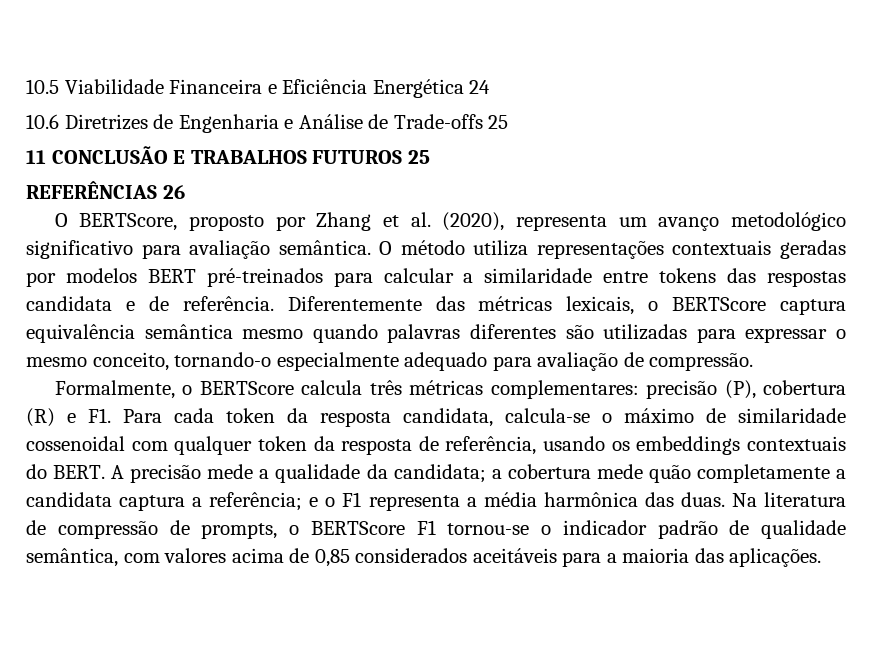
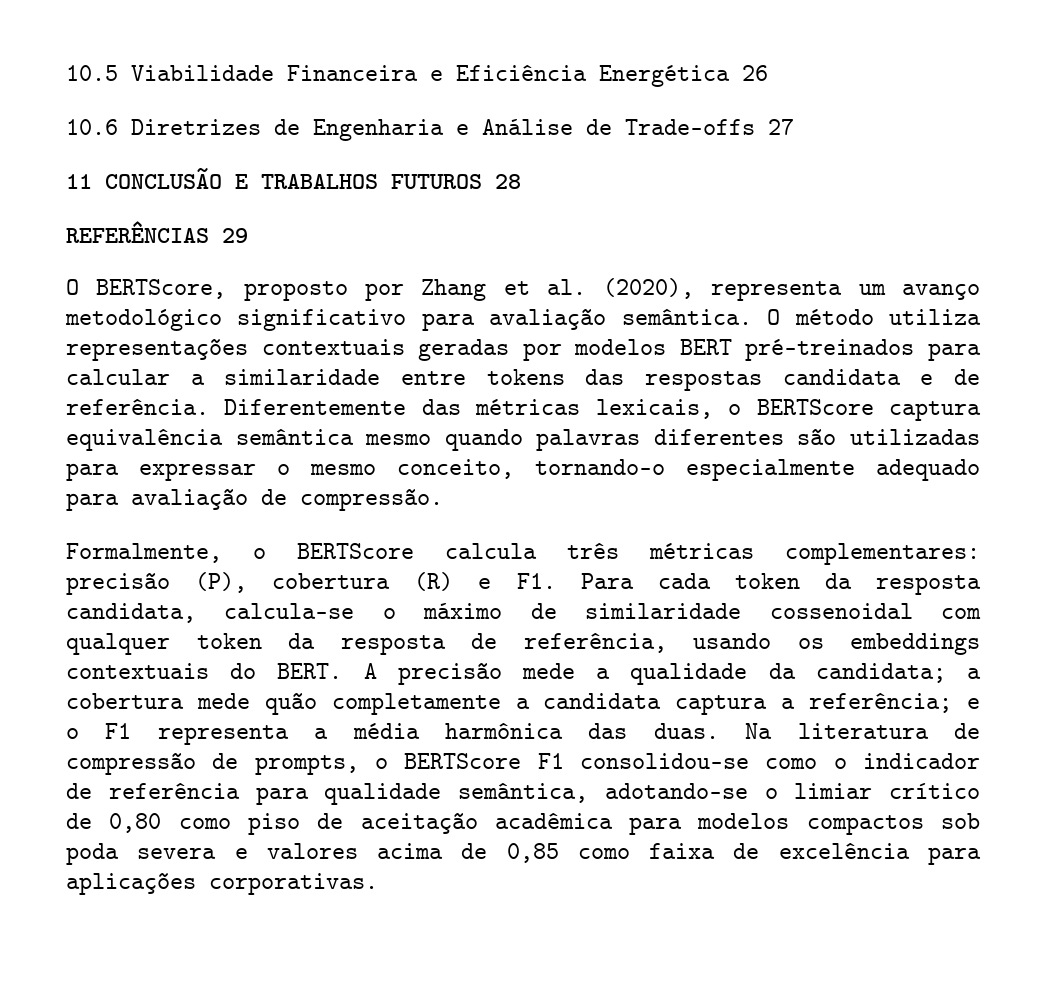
[469,80,491,94] 24 -> [742,65,768,81] 26
[488,115,509,129] 25 -> [768,119,794,135] 27
[407,150,430,164] 25 -> [495,174,521,189] 28
[162,185,185,199] 26 -> [222,228,248,243] 29
[447,520,846,539] [26,548,822,567] tornou-se o indicador padrão de qualidade semântica, com valores acima de 0,85 considerados aceitáveis para a maioria das aplicações. -> [580,753,981,769] [66,782,980,805] [66,812,980,835] [66,842,981,865] [66,873,378,895] consolidou-se como o indicador de referência para qualidade semântica, adotando-se o limiar crítico de 0,80 como piso de aceitação acadêmica para modelos compactos sob poda severa e valores acima de 0,85 como faixa de excelência para aplicações corporativas.

